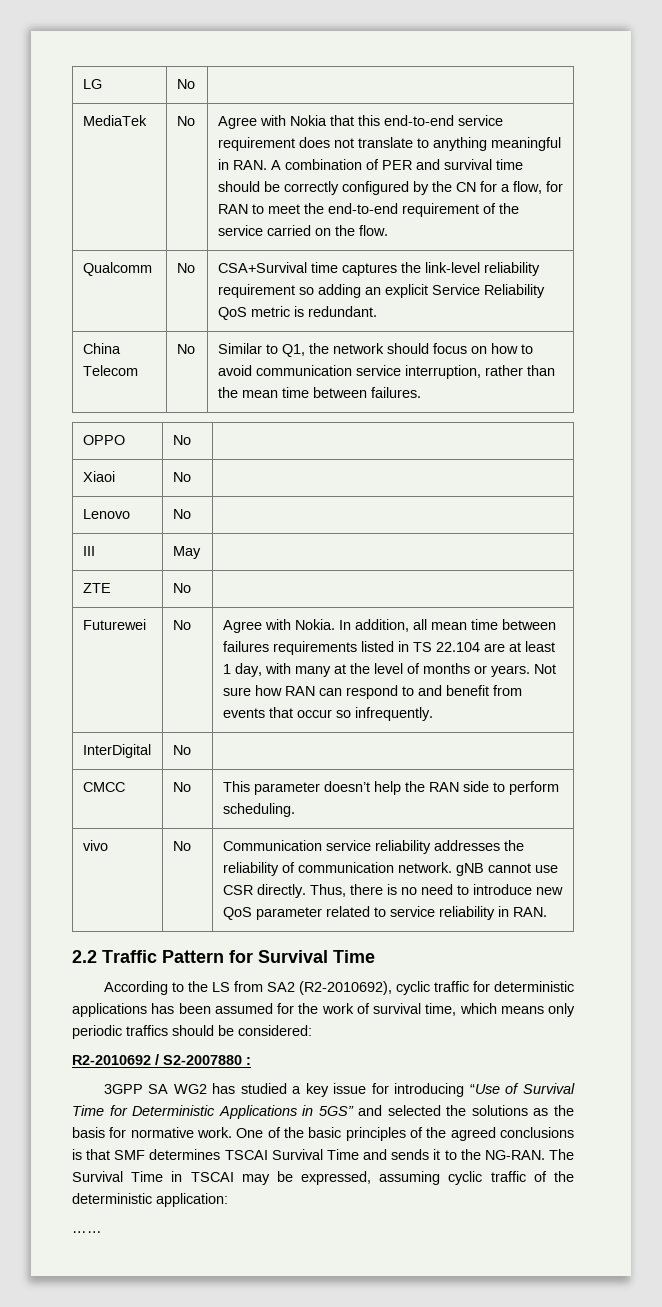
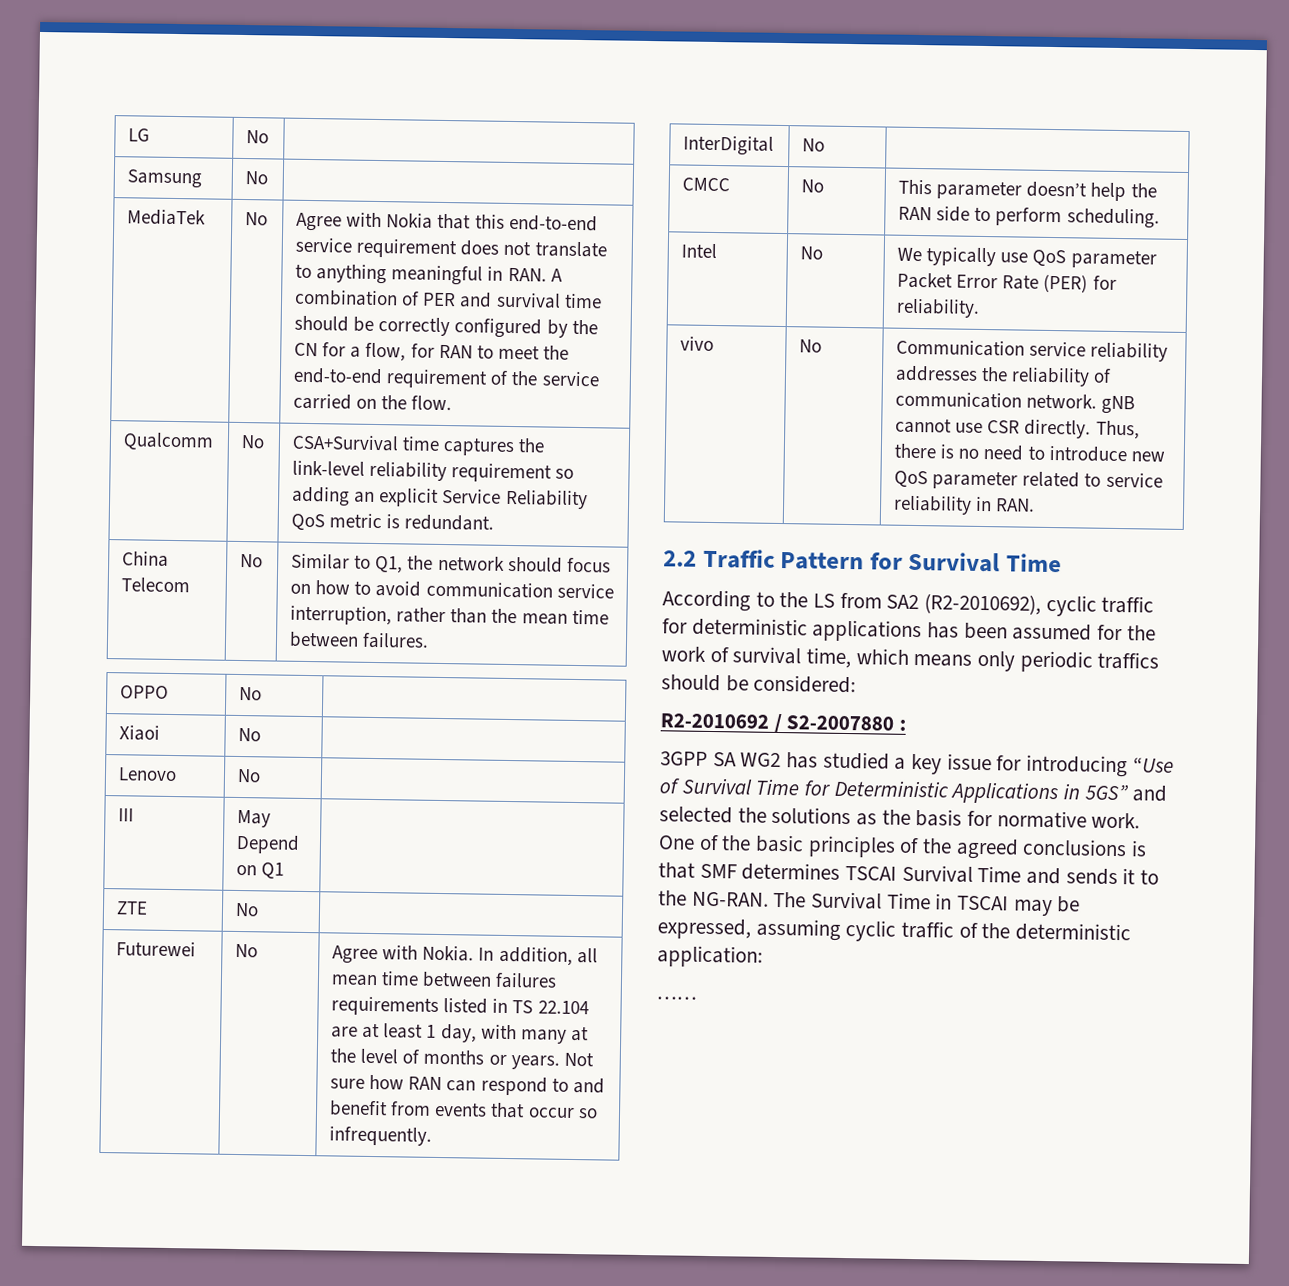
(195, 84) none -> [127,169,203,189] [245,171,269,185] // Samsung | No |
(201, 552) none -> [236,834,301,854] [236,862,285,879] Depend on Q1
(295, 810) none -> [681,243,718,259] [800,246,824,260] [897,247,1157,269] [897,272,1117,294] [896,298,981,318] // Intel | No | We typically use QoS parameter Packet Error Rate (PER) for reliability.

